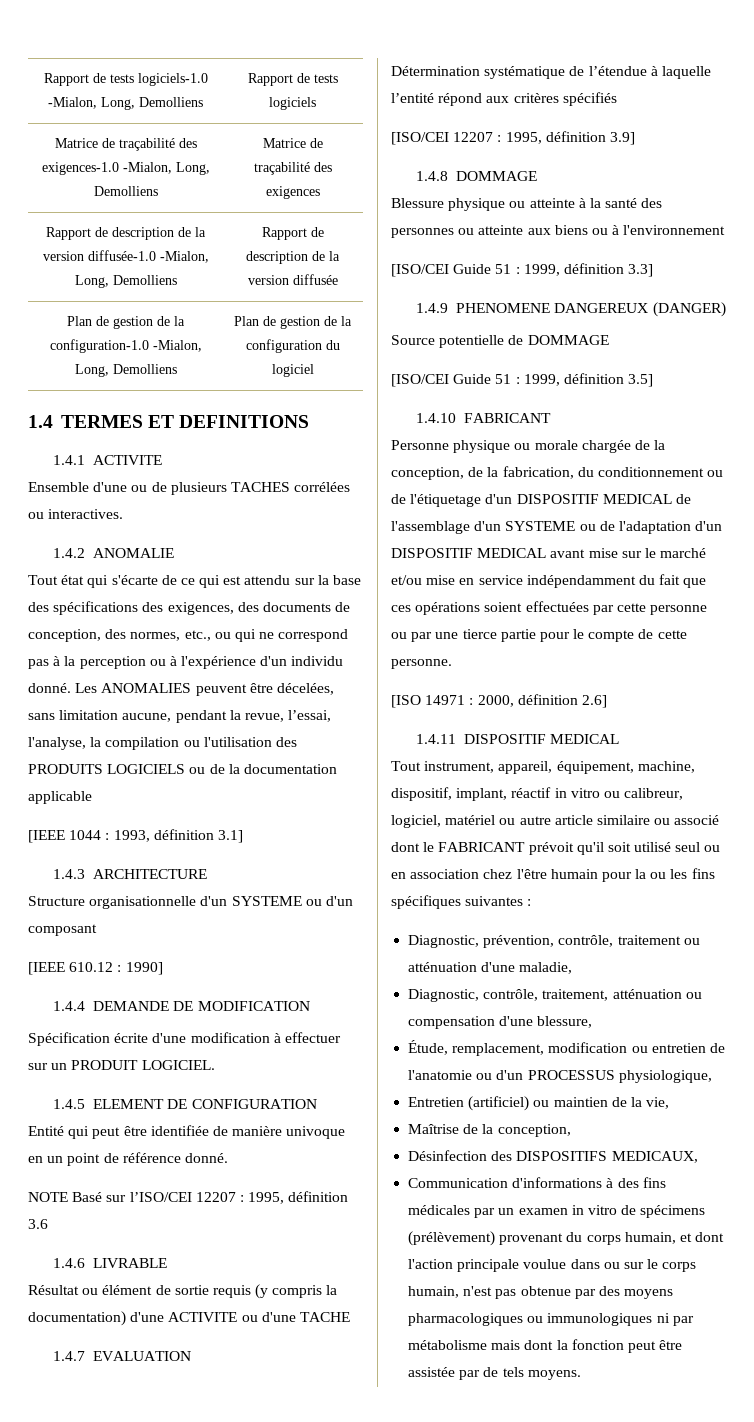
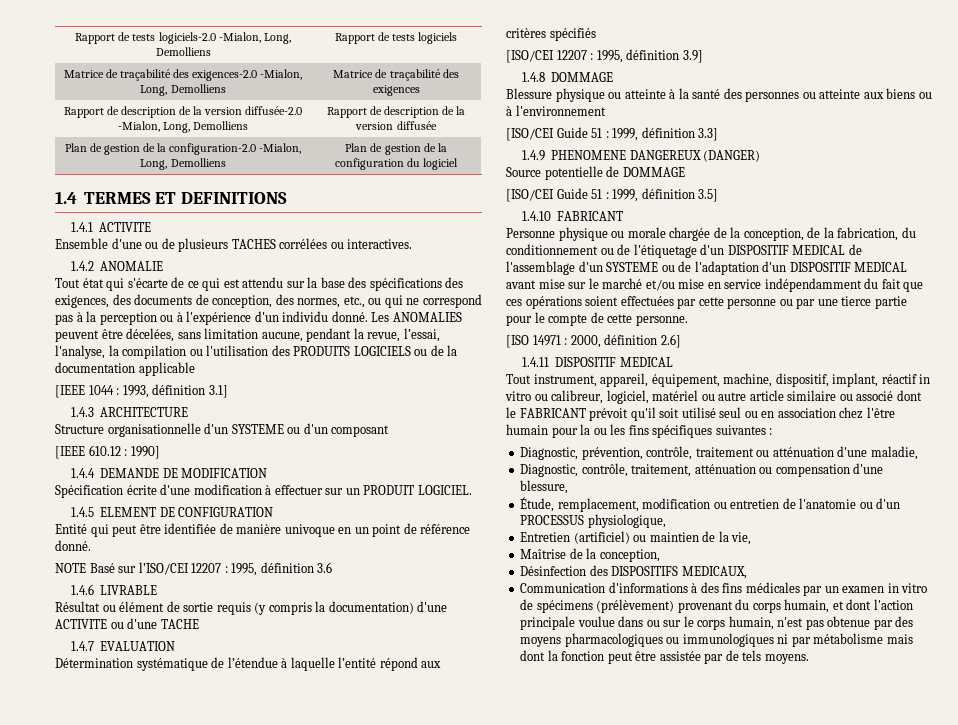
[43,73,208,86] Rapport de tests logiciels-1.0 -> [75,32,216,44] Rapport de tests logiciels-2.0
[41,162,119,175] exigences-1.0 -> [192,70,258,81] exigences-2.0
[87,250,156,261] diffusée-1.0 -> [245,106,303,115] diffusée-2.0
[49,339,149,353] configuration-1.0 -> [169,143,257,155] configuration-2.0

